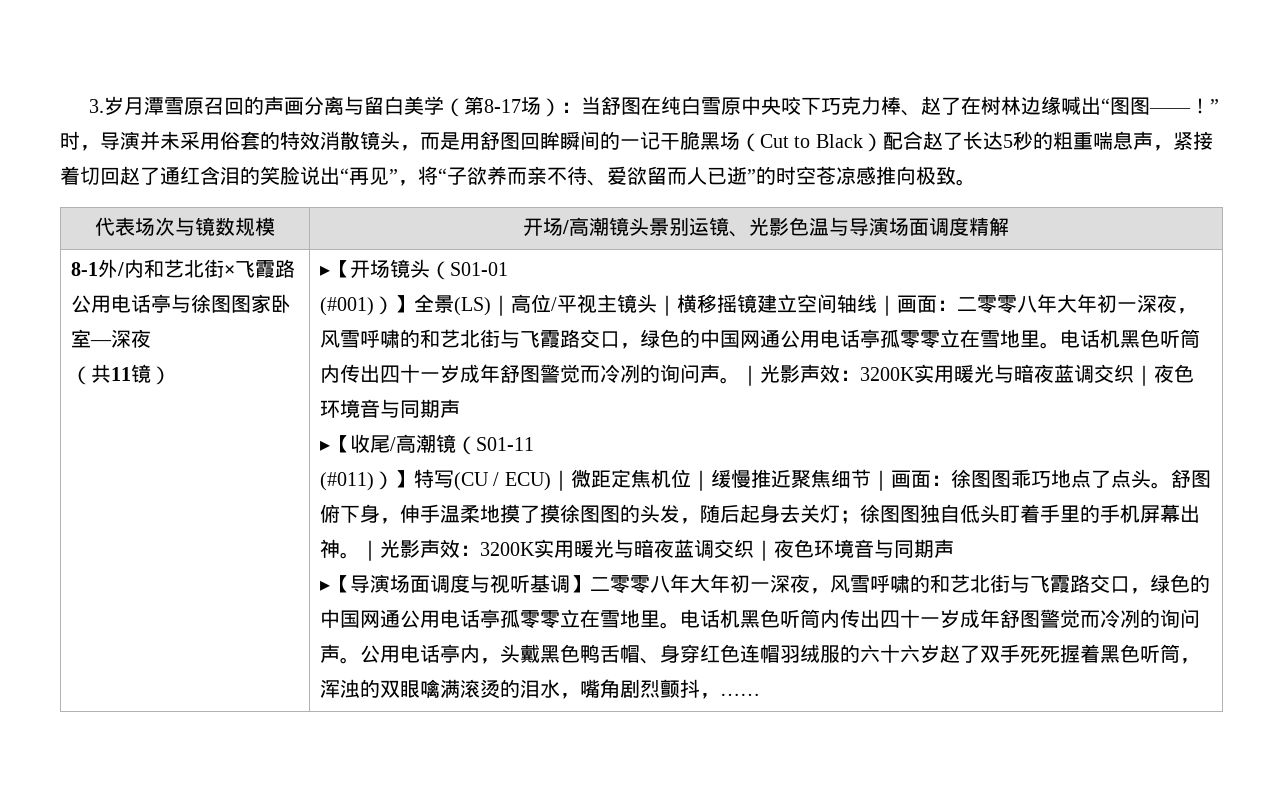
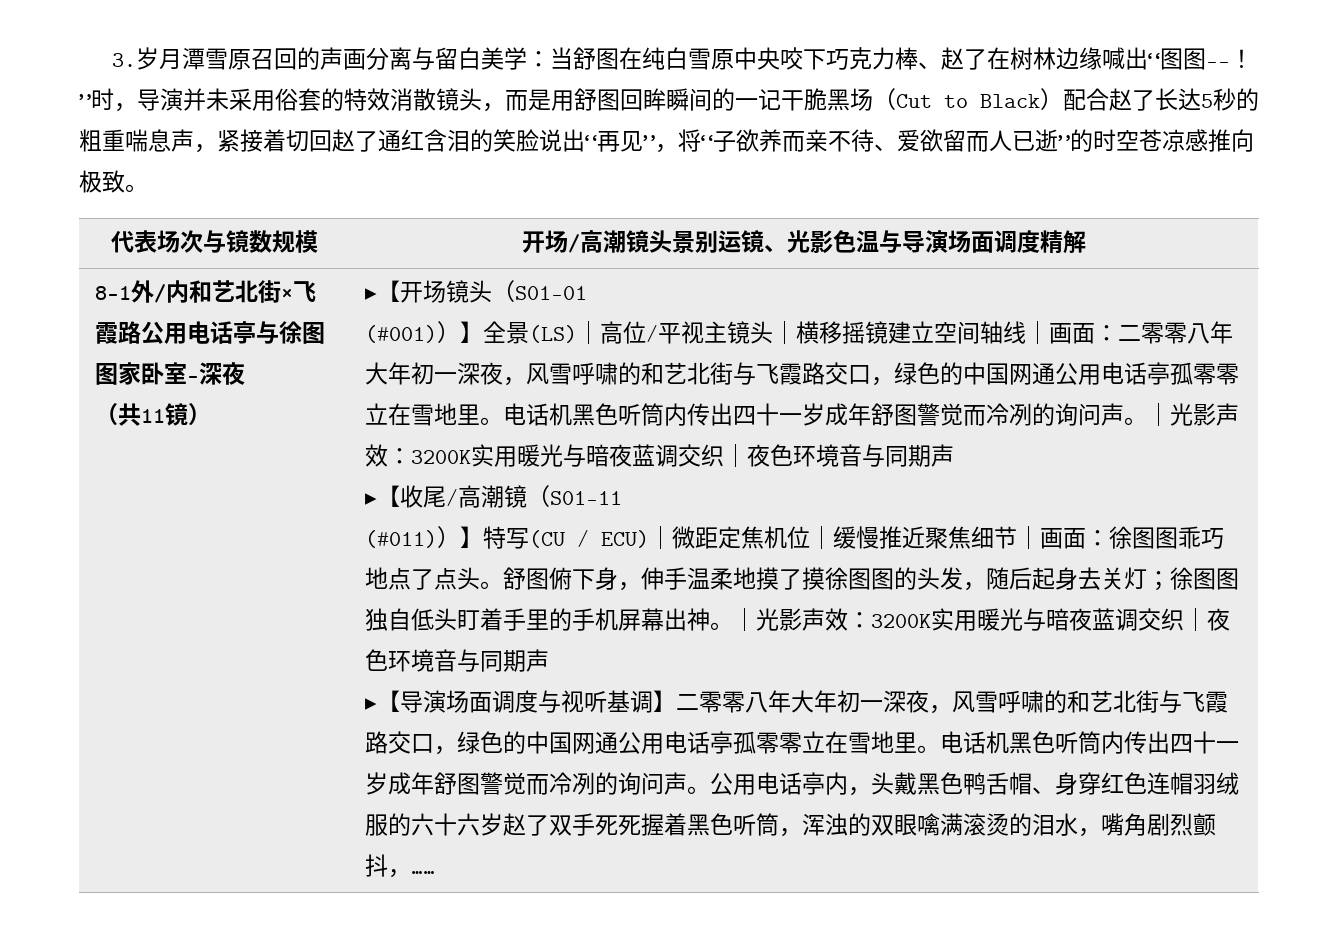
[444,96,562,117] （第8-17场） -> (528, 58) none

